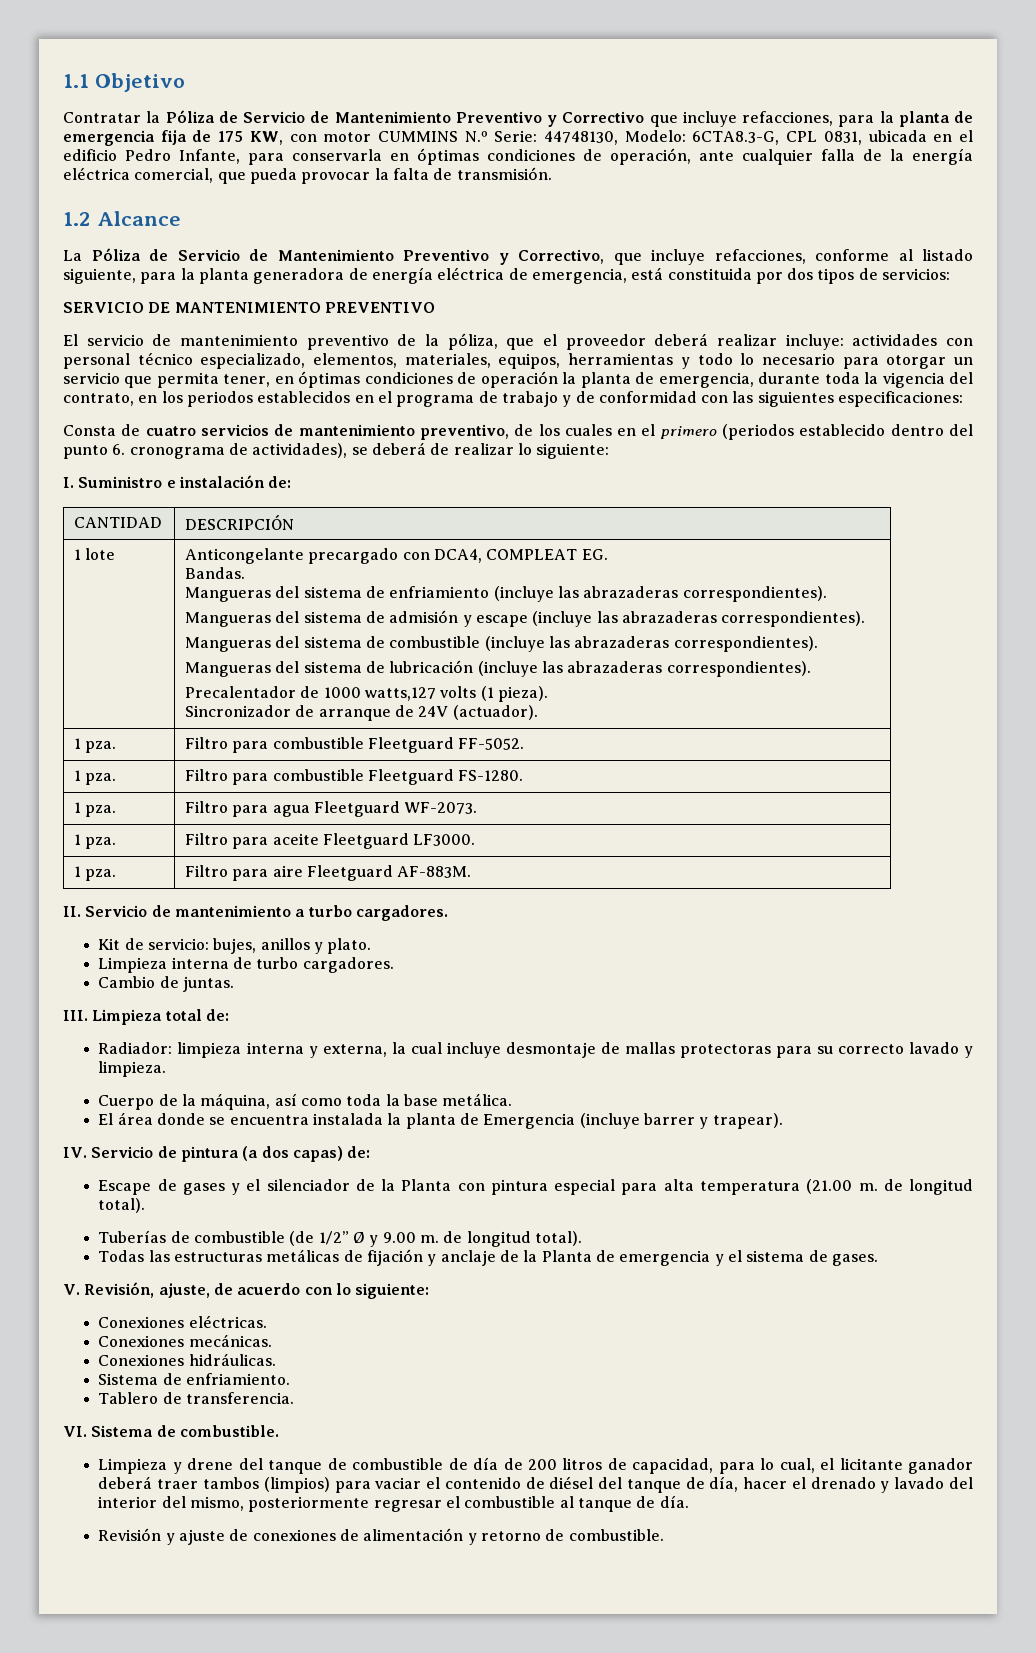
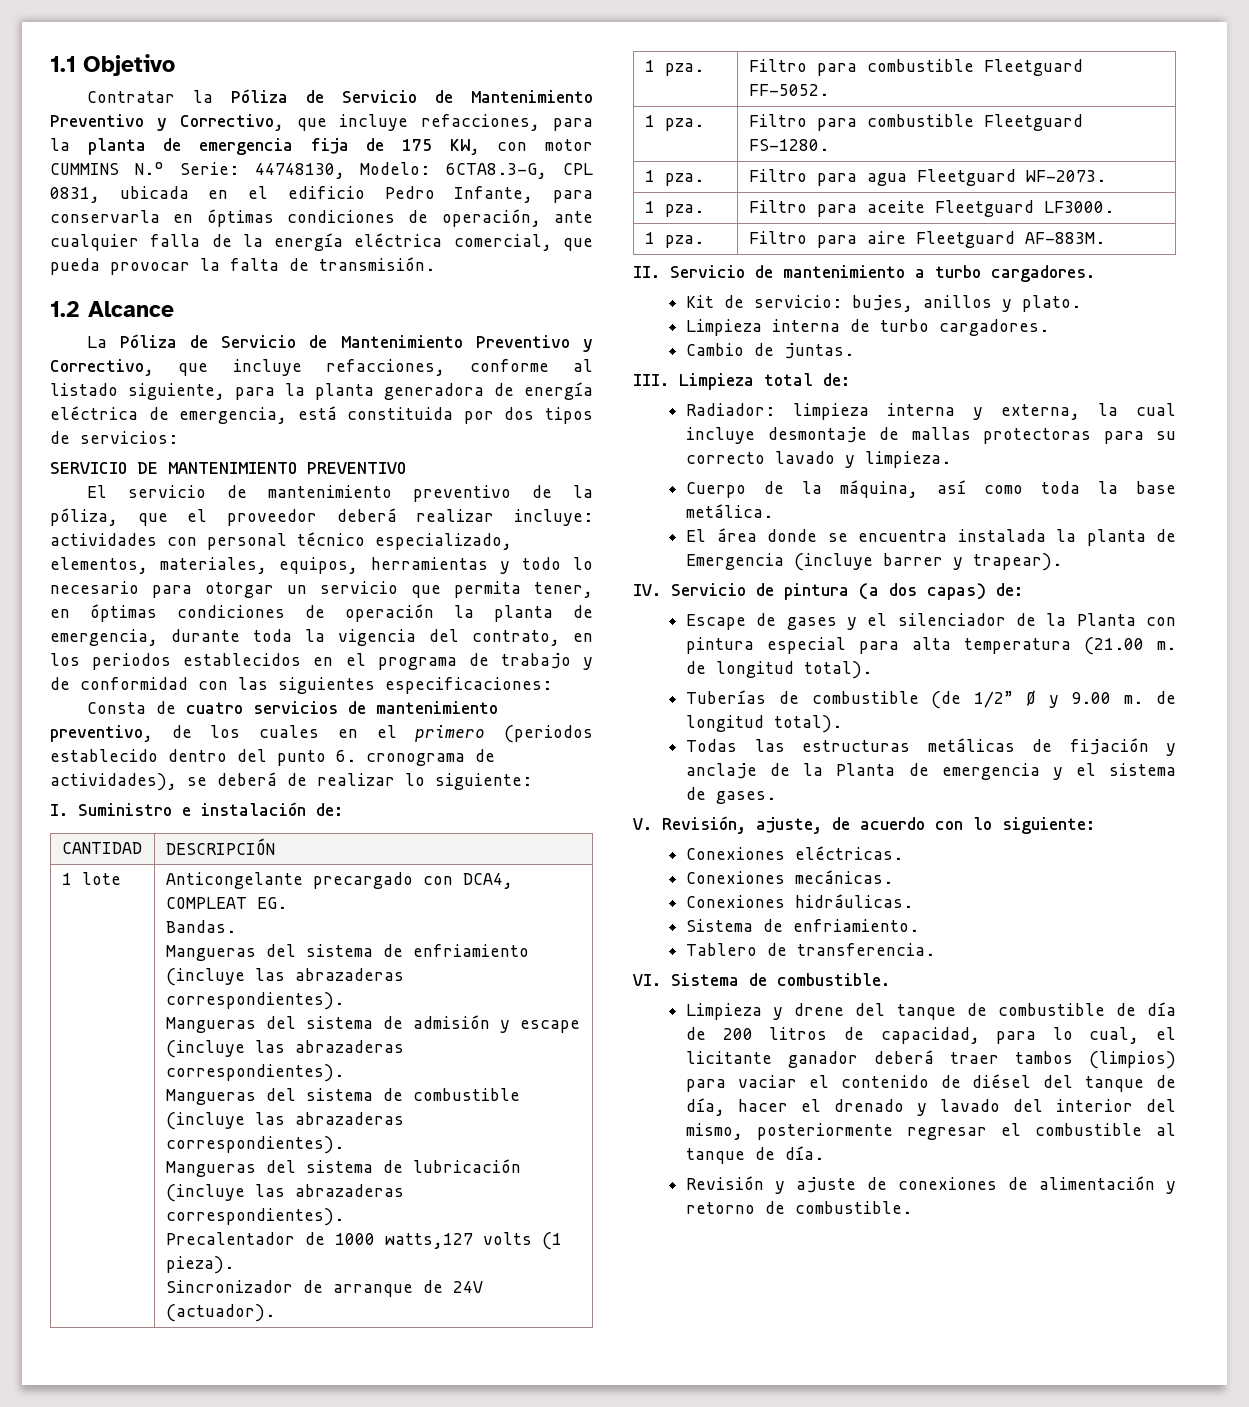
[562,111,645,123] Correctivo -> [179,114,284,131] Correctivo,

